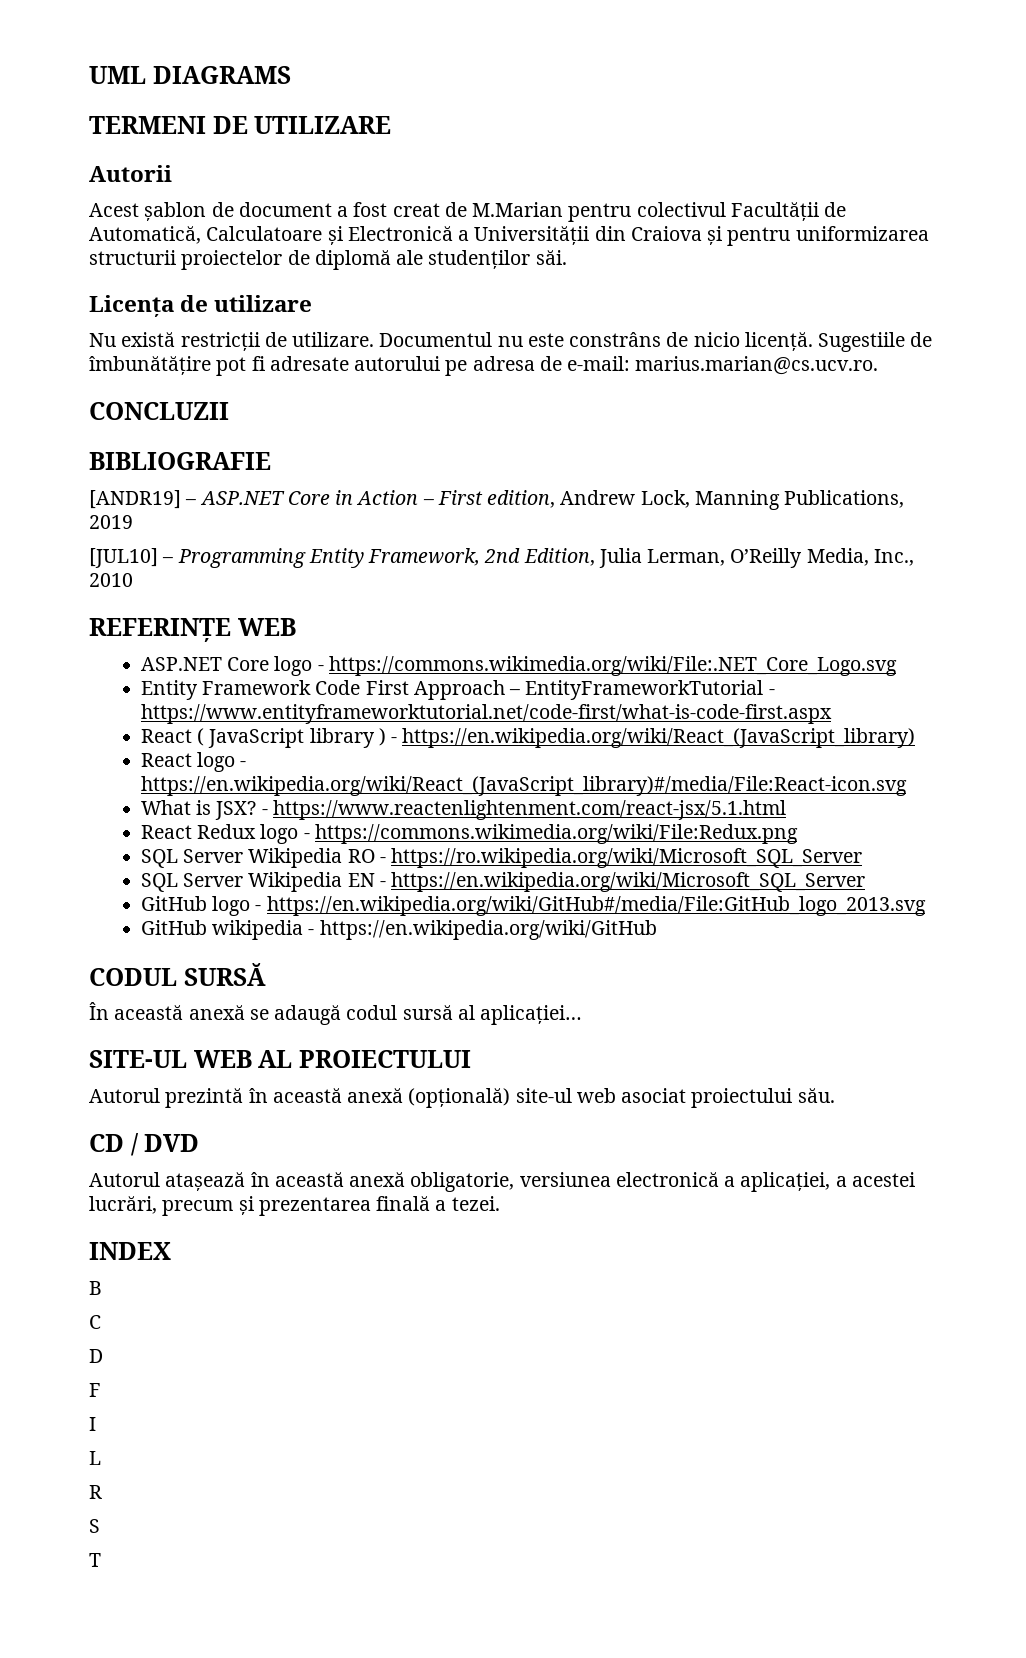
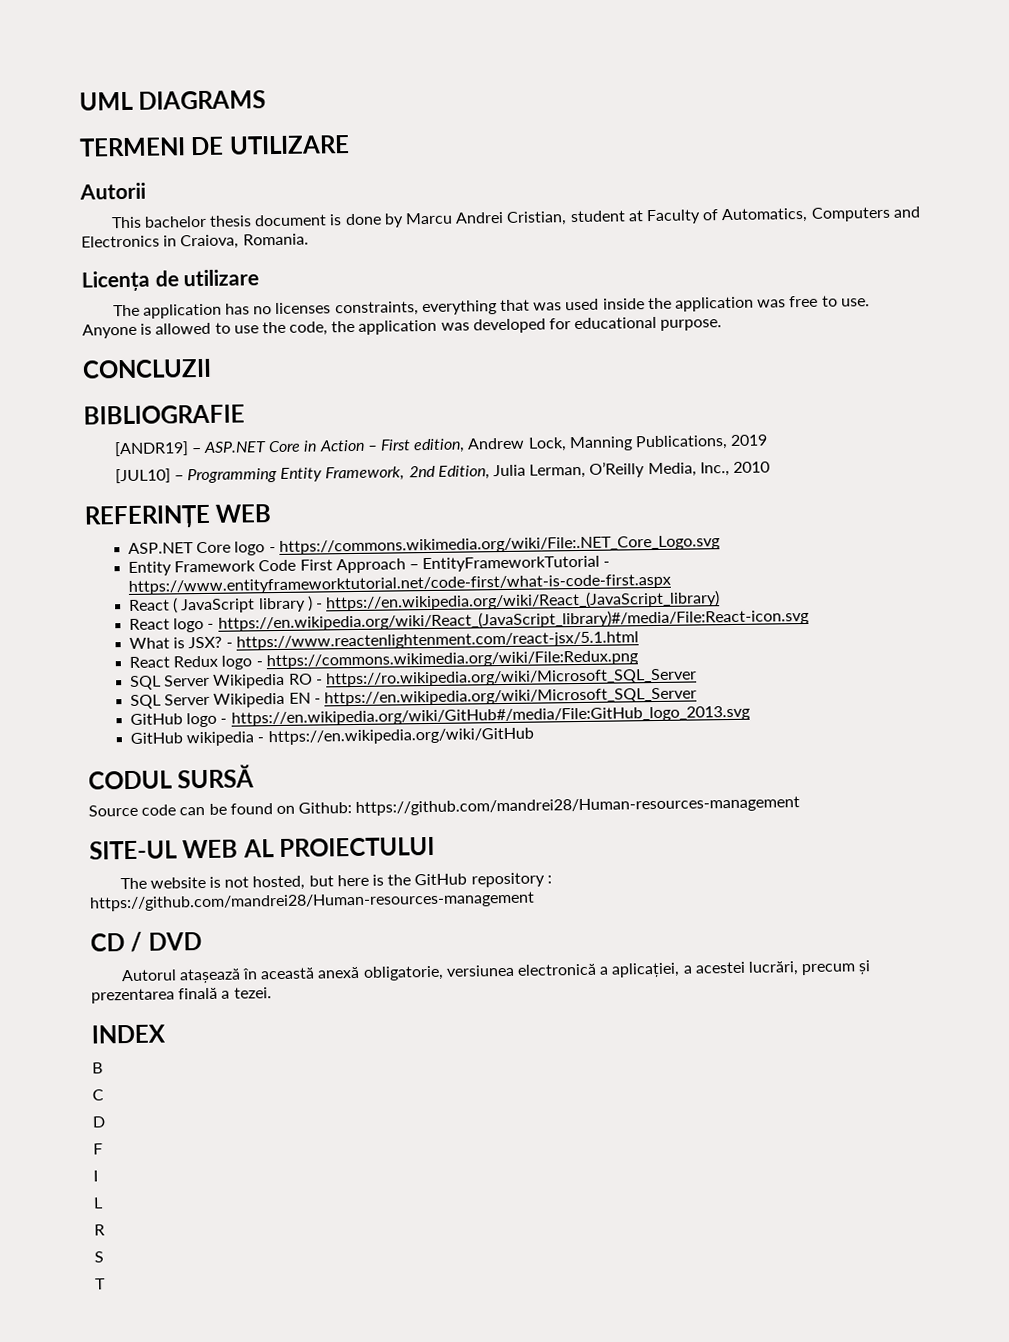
[89,202,847,222] [89,226,929,246] [89,250,567,270] [89,295,313,317] [89,332,933,352] [89,356,879,376] Acest șablon de document a fost creat de M.Marian pentru colectivul Facultății de Automatică, Calculatoare și Electronică a Universității din Craiova și pentru uniformizarea structurii proiectelor de diplomă ale studenților săi. // Licența de utilizare // Nu există restricții de utilizare. Documentul nu este constrâns de nicio licență. Sugestiile de îmbunătățire pot fi adresate autorului pe adresa de e-mail: marius.marian@cs.ucv.ro. -> [110,206,921,229] [81,233,309,250] [81,269,260,292] [112,295,870,319] [82,316,723,339] This bachelor thesis document is done by Marcu Andrei Cristian, student at Faculty of Automatics, Computers and Electronics in Craiova, Romania. // Licența de utilizare // The application has no licenses constraints, everything that was used inside the application was free to use. Anyone is allowed to use the code, the application was developed for educational purpose.
[89,1002,583,1025] [89,1050,471,1068] [89,1088,835,1108] În această anexă se adaugă codul sursă al aplicației… // SITE-UL WEB AL PROIECTULUI // Autorul prezintă în această anexă (opțională) site-ul web asociat proiectului său. -> [88,796,801,817] [89,836,436,860] [119,872,552,891] [89,891,535,912] Source code can be found on Github: https://github.com/mandrei28/Human-resources-management // SITE-UL WEB AL PROIECTULUI // The website is not hosted, but here is the GitHub repository : https://github.com/mandrei28/Human-resources-management

